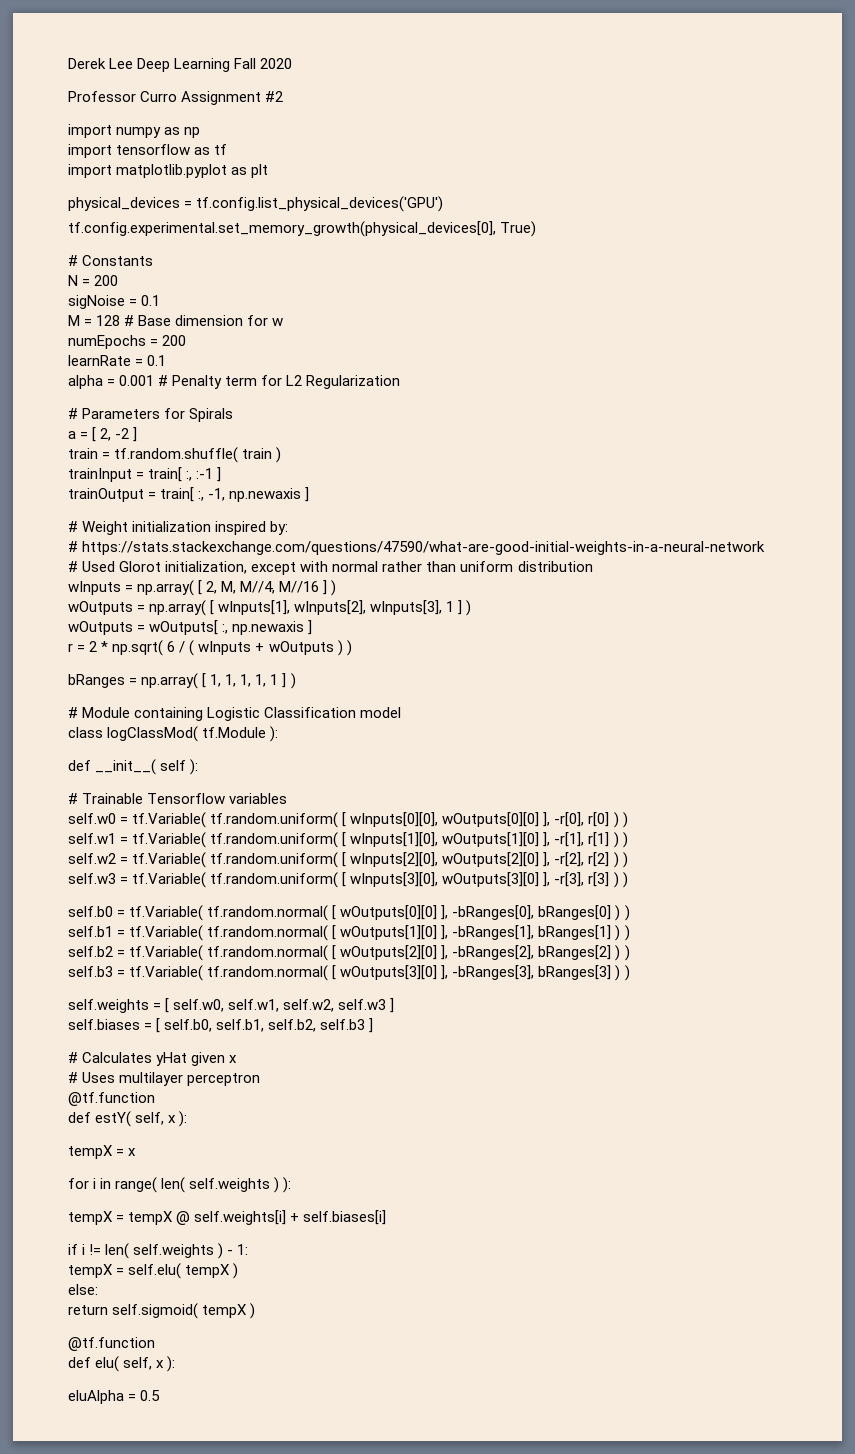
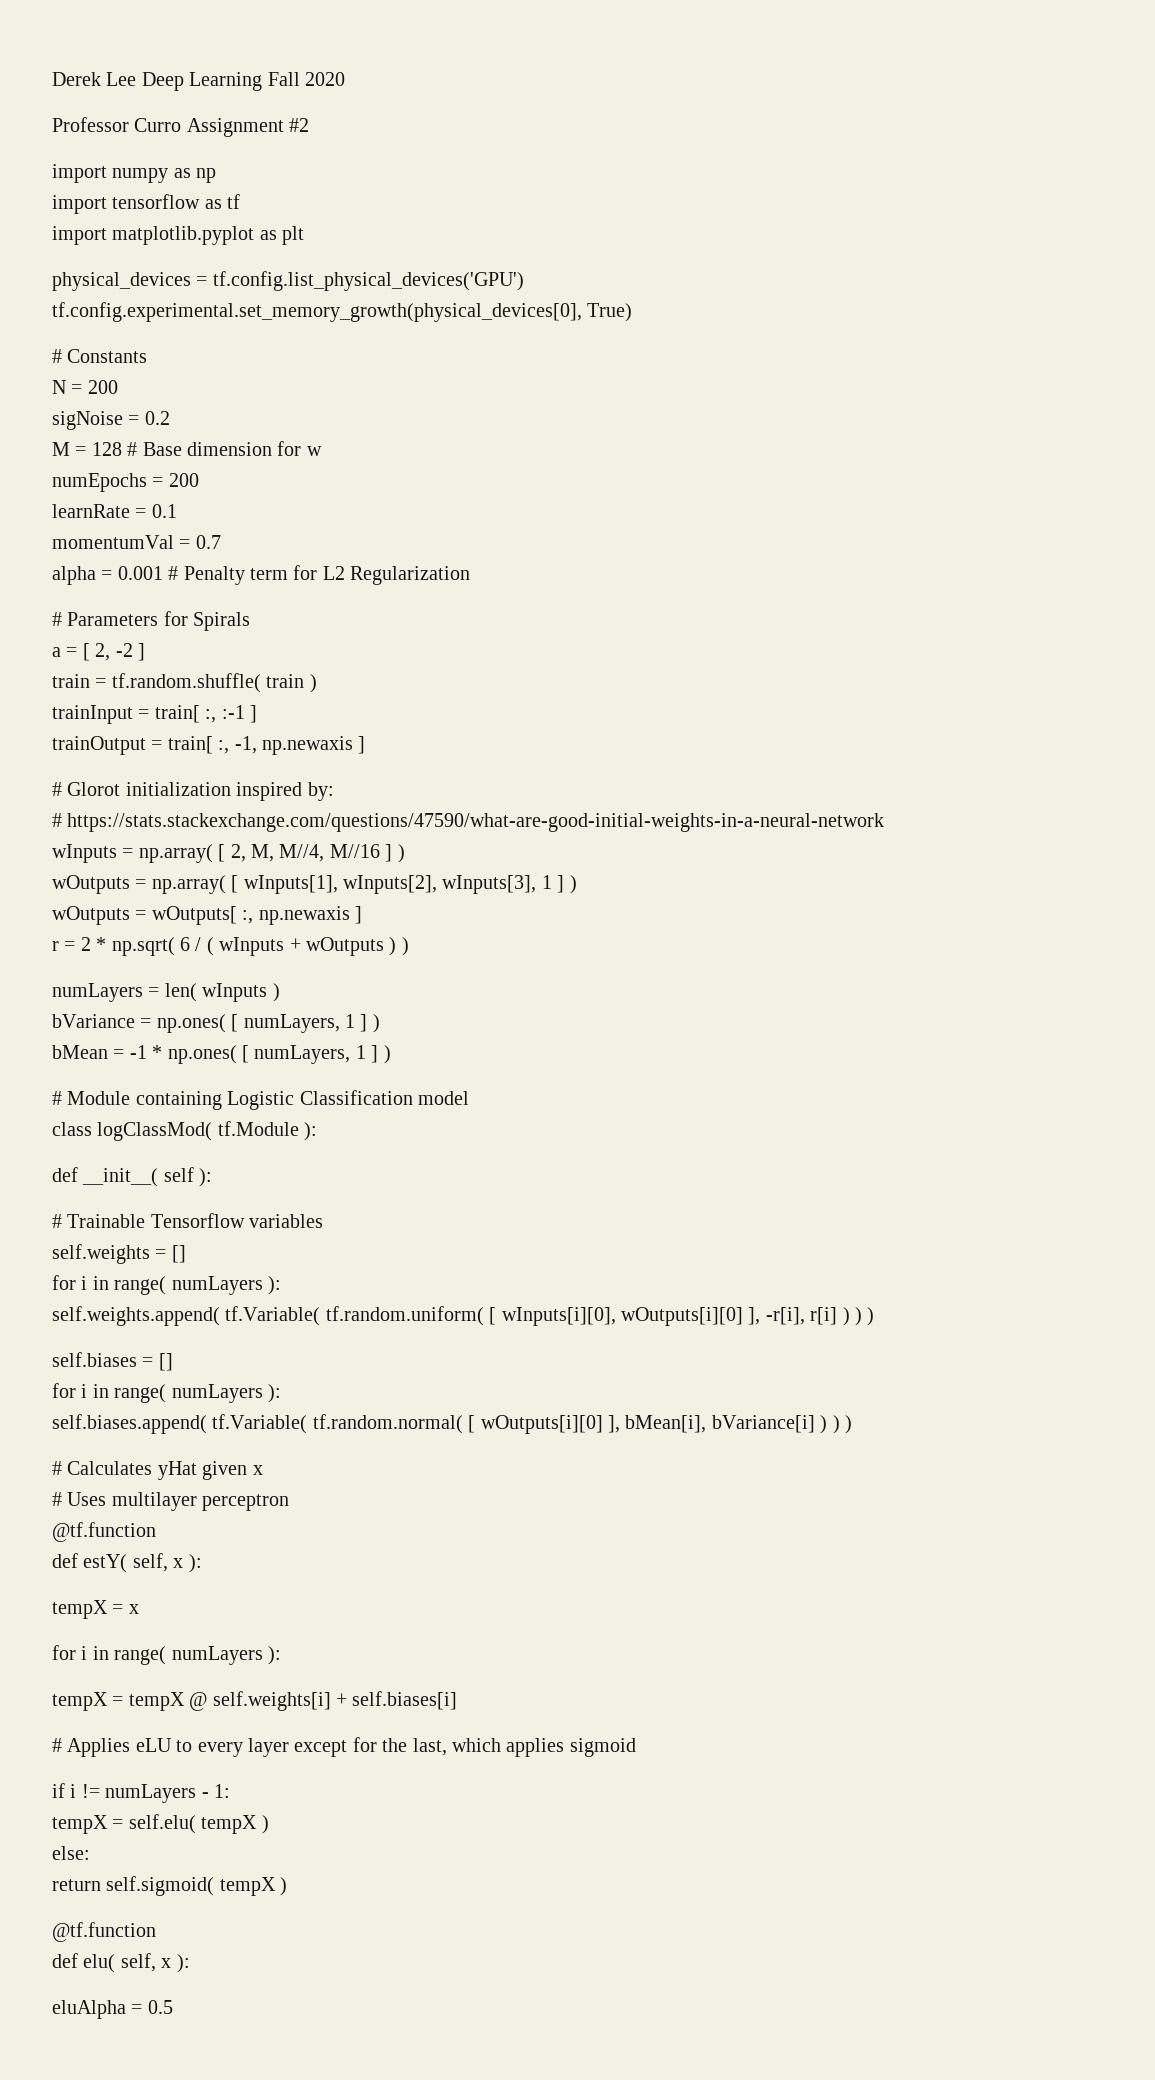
[141,295,161,306] 0.1 -> [144,411,170,425] 0.2
(167, 360) none -> [52,535,221,549] // momentumVal = 0.7
[82,521,129,535] Weight -> [67,782,121,796] Glorot
[68,561,593,575] // # Used Glorot initialization, except with normal rather than uniform distribution -> (885, 822) none
[68,673,267,689] bRanges = np.array( [ 1, 1, 1, 1, -> [52,983,280,1002] [52,1014,380,1033] [52,1045,351,1064] numLayers = len( wInputs ) // bVariance = np.ones( [ numLayers, 1 ] ) // bMean = -1 * np.ones( [ numLayers,
[68,812,628,828] [68,832,628,848] [68,852,628,868] [68,872,628,888] [68,905,630,921] [68,925,630,941] [68,945,630,961] [68,965,630,981] [68,998,395,1013] [68,1018,374,1033] self.w0 = tf.Variable( tf.random.uniform( [ wInputs[0][0], wOutputs[0][0] ], -r[0], r[0] ) ) // self.w1 = tf.Variable( tf.random.uniform( [ wInputs[1][0], wOutputs[1][0] ], -r[1], r[1] ) ) // self.w2 = tf.Variable( tf.random.uniform( [ wInputs[2][0], wOutputs[2][0] ], -r[2], r[2] ) ) // self.w3 = tf.Variable( tf.random.uniform( [ wInputs[3][0], wOutputs[3][0] ], -r[3], r[3] ) ) // self.b0 = tf.Variable( tf.random.normal( [ wOutputs[0][0] ], -bRanges[0], bRanges[0] ) ) // self.b1 = tf.Variable( tf.random.normal( [ wOutputs[1][0] ], -bRanges[1], bRanges[1] ) ) // self.b2 = tf.Variable( tf.random.normal( [ wOutputs[2][0] ], -bRanges[2], bRanges[2] ) ) // self.b3 = tf.Variable( tf.random.normal( [ wOutputs[3][0] ], -bRanges[3], bRanges[3] ) ) // self.weights = [ self.w0, self.w1, self.w2, self.w3 ] // self.biases = [ self.b0, self.b1, self.b2, self.b3 ] -> [52,1244,186,1264] [52,1275,281,1295] [52,1306,875,1326] [52,1352,173,1371] [52,1383,281,1403] [52,1414,852,1434] self.weights = [] // for i in range( numLayers ): // self.weights.append( tf.Variable( tf.random.uniform( [ wInputs[i][0], wOutputs[i][0] ], -r[i], r[i] ) ) ) // self.biases = [] // for i in range( numLayers ): // self.biases.append( tf.Variable( tf.random.normal( [ wOutputs[i][0] ], bMean[i], bVariance[i] ) ) )
[161,1177,280,1193] len( self.weights ) -> [171,1646,263,1665] numLayers
(387, 1217) none -> [52,1737,636,1757] // # Applies eLU to every layer except for the last, which applies sigmoid
[105,1243,224,1259] len( self.weights ) -> [105,1784,197,1803] numLayers

